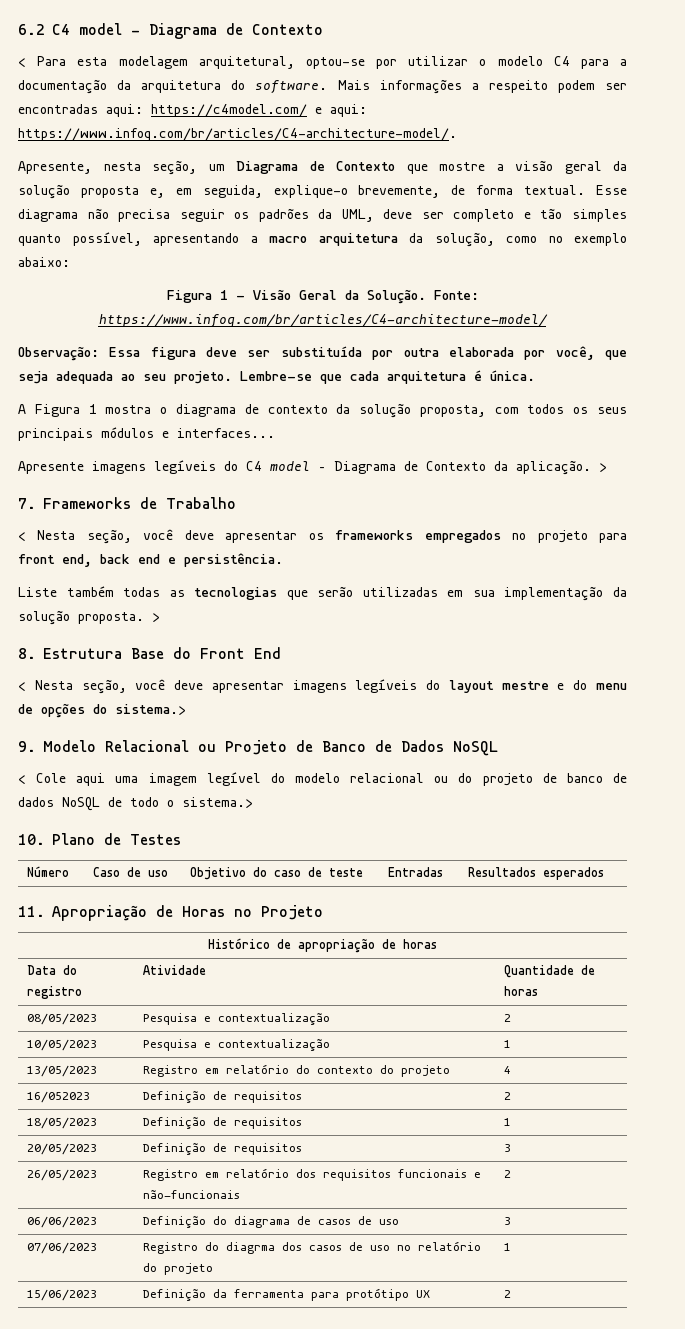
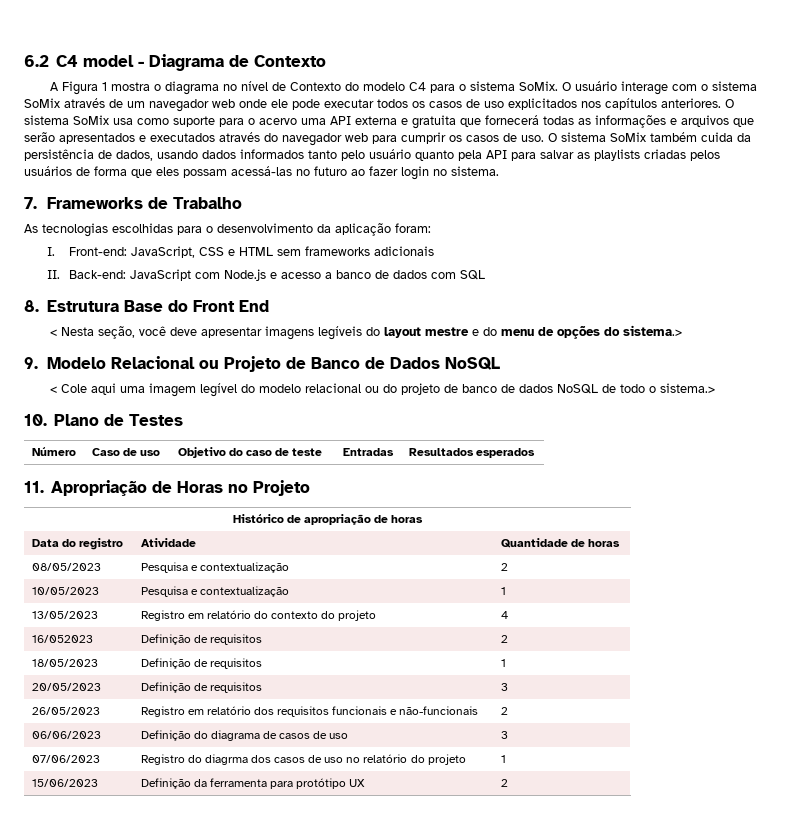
[18,56,627,69] [18,79,628,94] [18,104,367,117] [18,128,457,141] [18,160,627,175] [18,184,627,199] [18,208,628,222] [18,232,627,247] [18,257,70,267] [166,289,479,304] [98,314,548,328] [18,346,627,361] [18,370,535,384] // < Para esta modelagem arquitetural, optou-se por utilizar o modelo C4 para a documentação da arquitetura do software. Mais informações a respeito podem ser encontradas aqui: https://c4model.com/ e aqui: https://www.infoq.com/br/articles/C4-architecture-model/. // Apresente, nesta seção, um Diagrama de Contexto que mostre a visão geral da solução proposta e, em seguida, explique-o brevemente, de forma textual. Esse diagrama não precisa seguir os padrões da UML, deve ser completo e tão simples quanto possível, apresentando a macro arquitetura da solução, como no exemplo abaixo: // Figura 1 - Visão Geral da Solução. Fonte: https://www.infoq.com/br/articles/C4-architecture-model/ // Observação: Essa figura deve ser substituída por outra elaborada por você, que seja adequada ao seu projeto. Lembre-se que cada arquitetura é única. -> (326, 61) none
[244,403,627,418] [18,427,275,441] [18,460,607,475] [18,497,236,509] [18,529,627,544] [18,553,283,567] [18,586,627,601] [18,610,160,625] de contexto da solução proposta, com todos os seus principais módulos e interfaces... // Apresente imagens legíveis do C4 model – Diagrama de Contexto da aplicação. > // 7. Frameworks de Trabalho // < Nesta seção, você deve apresentar os frameworks empregados no projeto para front end, back end e persistência. // Liste também todas as tecnologias que serão utilizadas em sua implementação da solução proposta. > -> [222,81,757,95] [24,98,734,112] [24,115,754,129] [24,132,751,146] [24,149,720,161] [24,166,499,180] [24,197,242,209] [24,223,431,237] [46,246,435,258] [46,269,486,281] no nível de Contexto do modelo C4 para o sistema SoMix. O usuário interage com o sistema SoMix através de um navegador web onde ele pode executar todos os casos de uso explicitados nos capítulos anteriores. O sistema SoMix usa como suporte para o acervo uma API externa e gratuita que fornecerá todas as informações e arquivos que serão apresentados e executados através do navegador web para cumprir os casos de uso. O sistema SoMix também cuida da persistência de dados, usando dados informados tanto pelo usuário quanto pela API para salvar as playlists criadas pelos usuários de forma que eles possam acessá-las no futuro ao fazer login no sistema. // 7. Frameworks de Trabalho // As tecnologias escolhidas para o desenvolvimento da aplicação foram: // I. Front-end: JavaScript, CSS e HTML sem frameworks adicionais // II. Back-end: JavaScript com Node.js e acesso a banco de dados com SQL

